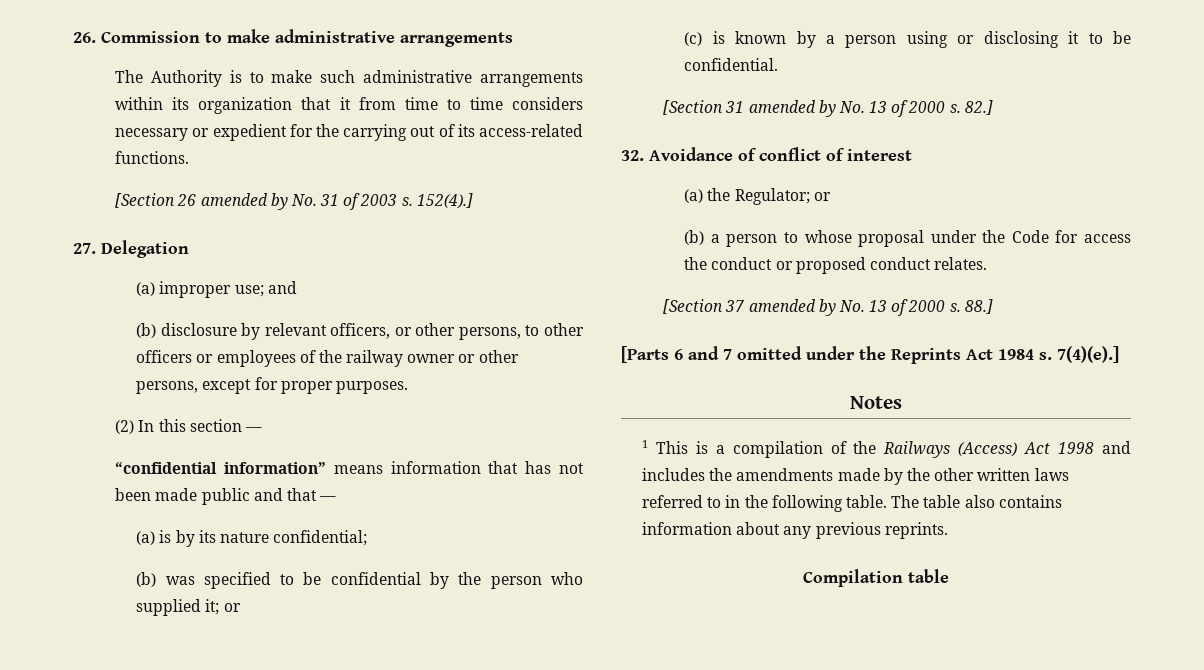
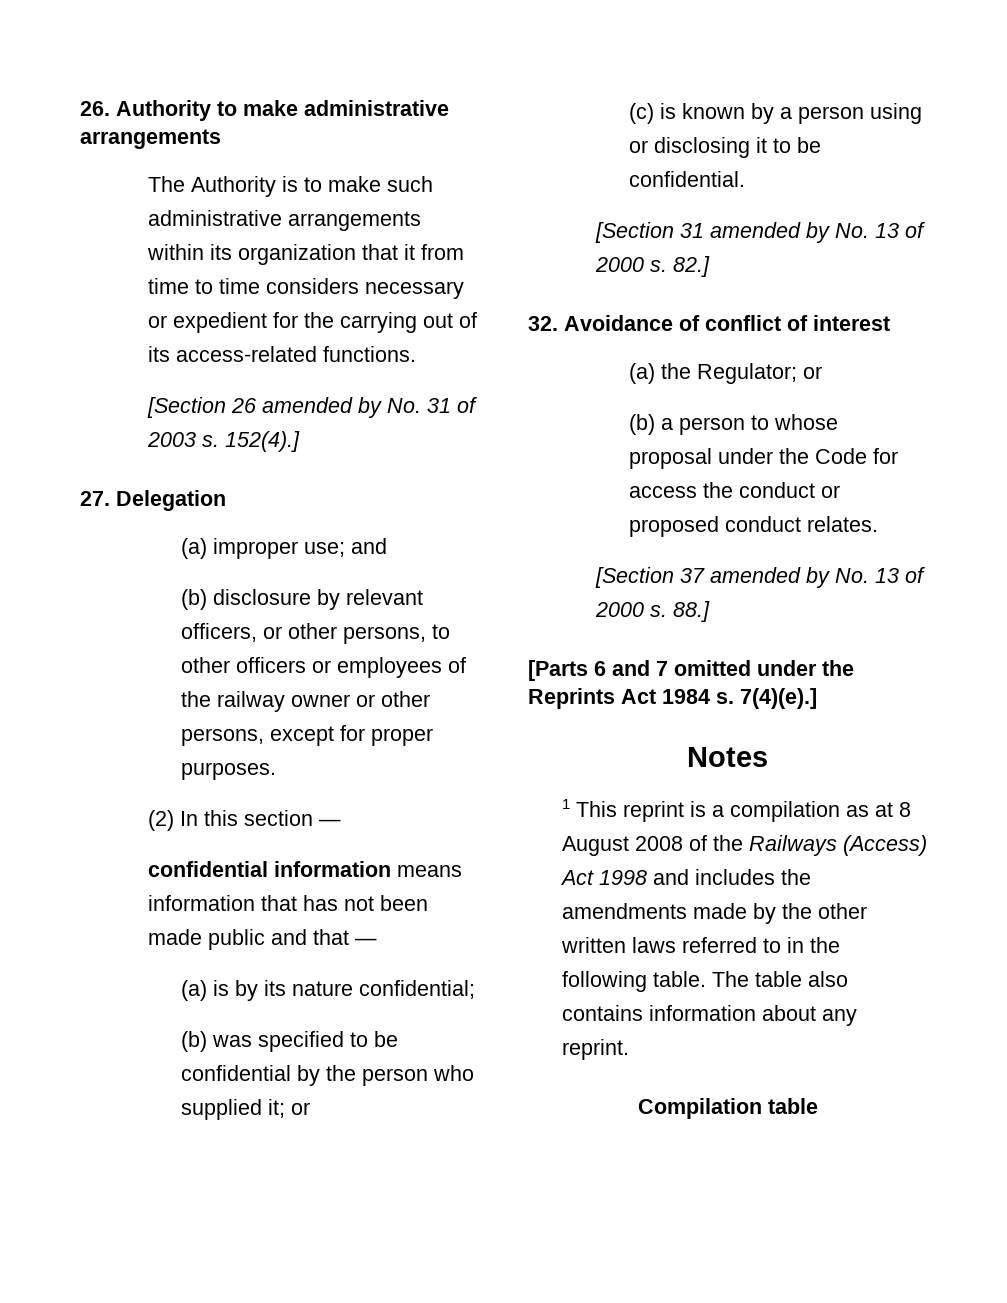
[101,31,200,43] Commission -> [116,100,211,121] Authority
[115,462,326,474] “confidential information” -> [147,861,391,877] confidential information
(688, 447) none -> [622,801,684,822] reprint
(823, 449) none -> [845,802,911,817] [561,836,683,856] as at 8 August 2008
[815,522,948,539] previous reprints. -> [561,1039,629,1060] reprint.

